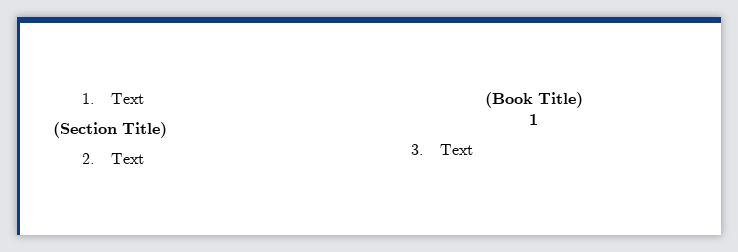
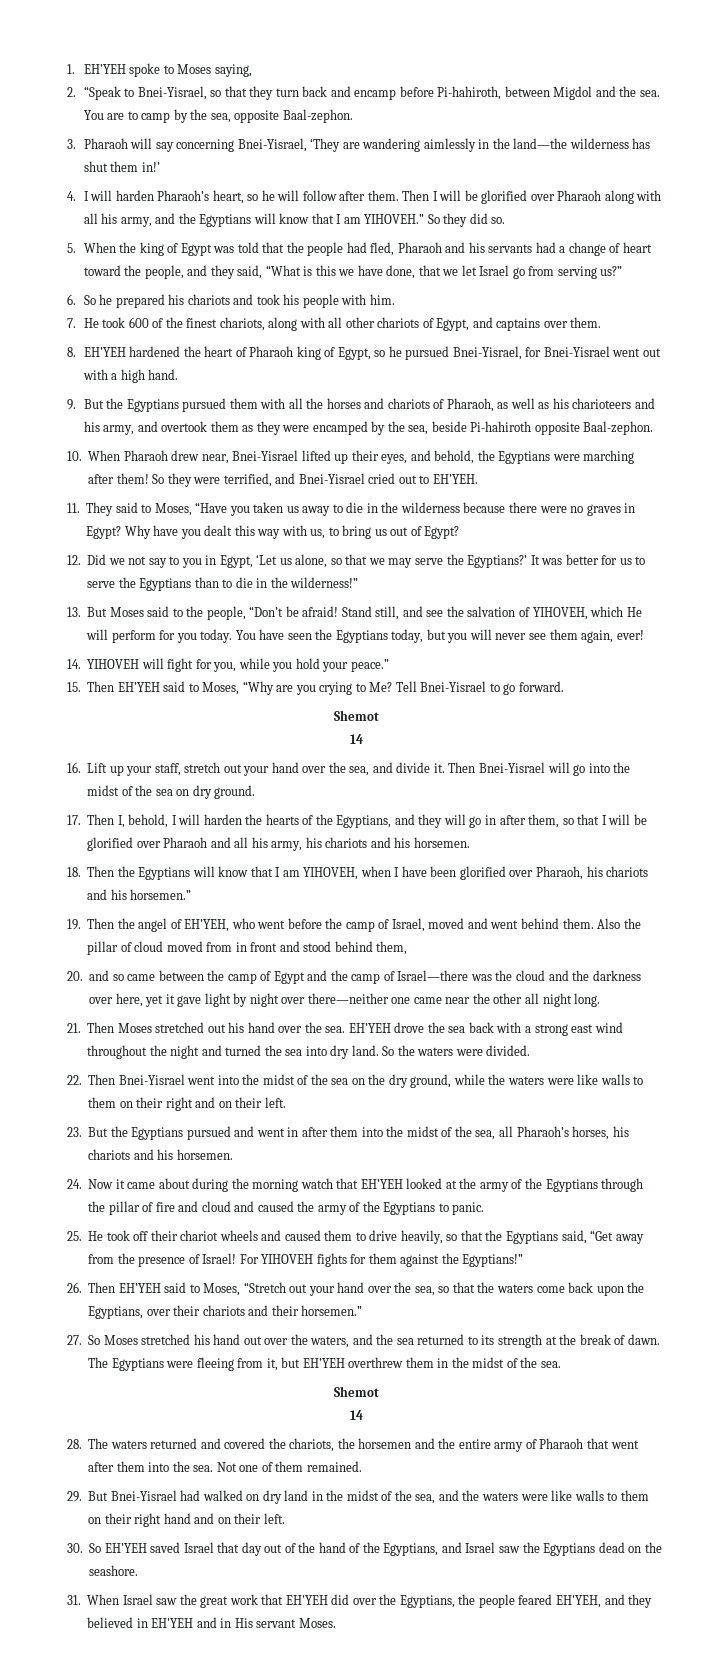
[110,93,144,104] [53,122,167,138] [81,153,144,164] [484,92,583,108] [529,114,538,125] [410,144,473,155] Text // (Section Title) // 2. Text // (Book Title) // 1 // 3. Text -> [83,63,252,77] [66,86,660,100] [83,109,353,123] [66,138,651,152] [83,161,160,172] [66,190,662,204] [83,213,506,227] [66,242,652,256] [83,265,623,279] [66,294,395,308] [66,317,602,331] [66,346,661,360] [82,369,179,383] [66,398,655,412] [83,421,654,435] [66,450,635,464] [88,473,478,487] [66,502,636,516] [86,525,460,539] [66,554,646,568] [87,577,359,591] [66,606,642,620] [86,629,644,643] [66,658,389,672] [66,681,564,695] [333,710,379,721] [349,734,363,744] [66,762,631,776] [87,785,256,799] [66,814,647,828] [87,837,470,851] [66,866,649,880] [87,889,192,900] [66,918,641,932] [87,941,408,955] [66,970,641,984] [89,993,601,1007] [66,1022,623,1036] [87,1045,531,1059] [66,1074,644,1088] [88,1097,286,1111] [66,1126,629,1140] [88,1149,233,1160] [66,1178,644,1192] [88,1201,485,1215] [66,1230,644,1244] [88,1253,524,1267] [66,1282,645,1296] [88,1305,363,1319] [66,1334,660,1348] [88,1357,561,1371] [333,1386,379,1397] [349,1410,363,1420] [66,1438,639,1452] [88,1461,362,1472] [66,1490,649,1504] [88,1513,285,1527] [66,1542,662,1556] [89,1565,139,1576] [66,1594,653,1608] [87,1617,336,1628] EH’YEH spoke to Moses saying, // 2. “Speak to Bnei-Yisrael, so that they turn back and encamp before Pi-hahiroth, between Migdol and the sea. You are to camp by the sea, opposite Baal-zephon. // 3. Pharaoh will say concerning Bnei-Yisrael, ‘They are wandering aimlessly in the land—the wilderness has shut them in!’ // 4. I will harden Pharaoh’s heart, so he will follow after them. Then I will be glorified over Pharaoh along with all his army, and the Egyptians will know that I am YIHOVEH.” So they did so. // 5. When the king of Egypt was told that the people had fled, Pharaoh and his servants had a change of heart toward the people, and they said, “What is this we have done, that we let Israel go from serving us?” // 6. So he prepared his chariots and took his people with him. // 7. He took 600 of the finest chariots, along with all other chariots of Egypt, and captains over them. // 8. EH’YEH hardened the heart of Pharaoh king of Egypt, so he pursued Bnei-Yisrael, for Bnei-Yisrael went out with a high hand. // 9. But the Egyptians pursued them with all the horses and chariots of Pharaoh, as well as his charioteers and his army, and overtook them as they were encamped by the sea, beside Pi-hahiroth opposite Baal-zephon. // 10. When Pharaoh drew near, Bnei-Yisrael lifted up their eyes, and behold, the Egyptians were marching after them! So they were terrified, and Bnei-Yisrael cried out to EH’YEH. // 11. They said to Moses, “Have you taken us away to die in the wilderness because there were no graves in Egypt? Why have you dealt this way with us, to bring us out of Egypt? // 12. Did we not say to you in Egypt, ‘Let us alone, so that we may serve the Egyptians?’ It was better for us to serve the Egyptians than to die in the wilderness!” // 13. But Moses said to the people, “Don’t be afraid! Stand still, and see the salvation of YIHOVEH, which He will perform for you today. You have seen the Egyptians today, but you will never see them again, ever! // 14. YIHOVEH will fight for you, while you hold your peace.” // 15. Then EH’YEH said to Moses, “Why are you crying to Me? Tell Bnei-Yisrael to go forward. // Shemot // 14 // 16. Lift up your staff, stretch out your hand over the sea, and divide it. Then Bnei-Yisrael will go into the midst of the sea on dry ground. // 17. Then I, behold, I will harden the hearts of the Egyptians, and they will go in after them, so that I will be glorified over Pharaoh and all his army, his chariots and his horsemen. // 18. Then the Egyptians will know that I am YIHOVEH, when I have been glorified over Pharaoh, his chariots and his horsemen.” // 19. Then the angel of EH’YEH, who went before the camp of Israel, moved and went behind them. Also the pillar of cloud moved from in front and stood behind them, // 20. and so came between the camp of Egypt and the camp of Israel—there was the cloud and the darkness over here, yet it gave light by night over there—neither one came near the other all night long. // 21. Then Moses stretched out his hand over the sea. EH’YEH drove the sea back with a strong east wind throughout the night and turned the sea into dry land. So the waters were divided. // 22. Then Bnei-Yisrael went into the midst of the sea on the dry ground, while the waters were like walls to them on their right and on their left. // 23. But the Egyptians pursued and went in after them into the midst of the sea, all Pharaoh’s horses, his chariots and his horsemen. // 24. Now it came about during the morning watch that EH’YEH looked at the army of the Egyptians through the pillar of fire and cloud and caused the army of the Egyptians to panic. // 25. He took off their chariot wheels and caused them to drive heavily, so that the Egyptians said, “Get away from the presence of Israel! For YIHOVEH fights for them against the Egyptians!” // 26. Then EH’YEH said to Moses, “Stretch out your hand over the sea, so that the waters come back upon the Egyptians, over their chariots and their horsemen.” // 27. So Moses stretched his hand out over the waters, and the sea returned to its strength at the break of dawn. The Egyptians were fleeing from it, but EH’YEH overthrew them in the midst of the sea. // Shemot // 14 // 28. The waters returned and covered the chariots, the horsemen and the entire army of Pharaoh that went after them into the sea. Not one of them remained. // 29. But Bnei-Yisrael had walked on dry land in the midst of the sea, and the waters were like walls to them on their right hand and on their left. // 30. So EH’YEH saved Israel that day out of the hand of the Egyptians, and Israel saw the Egyptians dead on the seashore. // 31. When Israel saw the great work that EH'YEH did over the Egyptians, the people feared EH'YEH, and they believed in EH'YEH and in His servant Moses.

